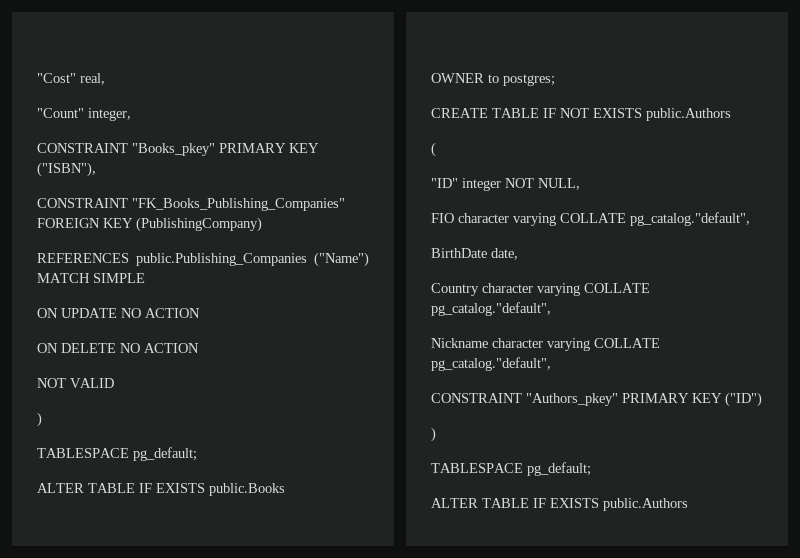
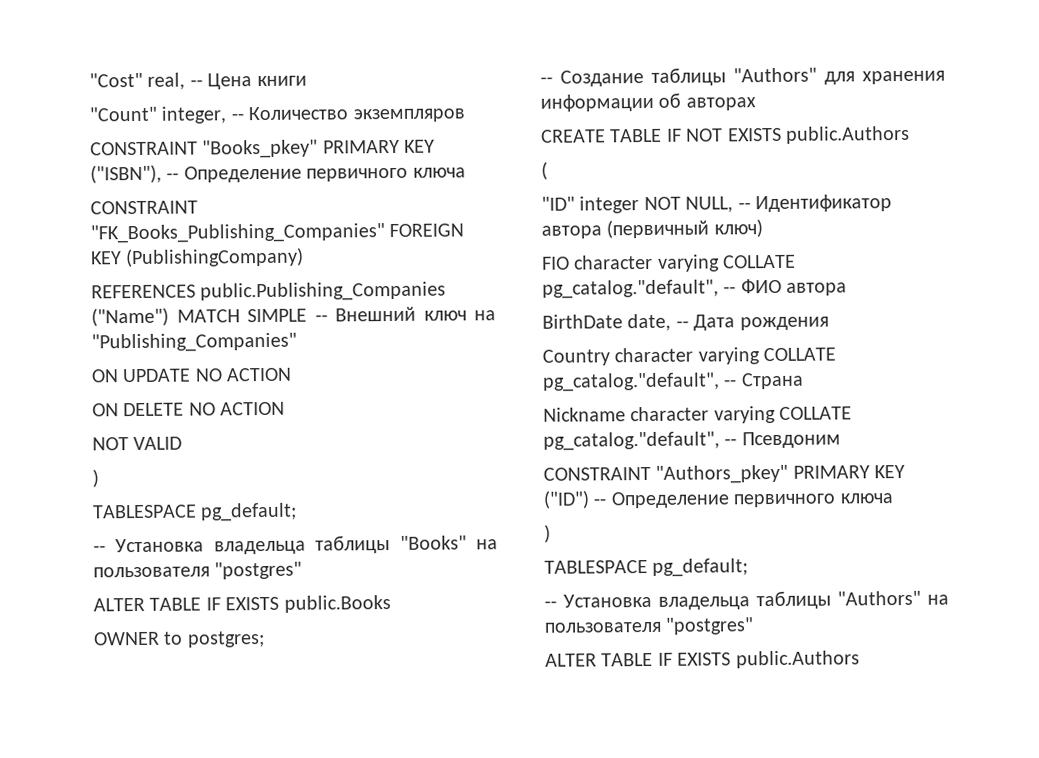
(105, 79) none -> [189,73,307,90] -- Цена книги
(131, 114) none -> [230,106,465,123] -- Количество экземпляров
(96, 169) none -> [166,165,466,183] -- Определение первичного ключа
(145, 278) none -> [314,306,496,322] [91,332,297,353] -- Внешний ключ на "Publishing_Companies"
(197, 454) none -> [93,535,498,555] [93,561,303,580] // -- Установка владельца таблицы "Books" на пользователя "postgres"
(555, 80) none -> [540,67,945,87] [540,92,756,112] // -- Создание таблицы "Authors" для хранения информации об авторах
(580, 184) none -> [737,194,892,213] [541,219,763,239] -- Идентификатор автора (первичный ключ)
(750, 219) none -> [723,278,848,296] -- ФИО автора
(518, 254) none -> [675,314,829,331] -- Дата рождения
(551, 309) none -> [724,372,804,390] -- Страна
(551, 364) none -> [724,431,841,449] -- Псевдоним
[431,427,436,442] [431,462,591,476] // ) // TABLESPACE pg_default; -> [593,491,893,509] [544,524,551,543] [544,558,749,577] [544,590,949,610] [544,617,755,635] -- Определение первичного ключа // ) // TABLESPACE pg_default; // -- Установка владельца таблицы "Authors" на пользователя "postgres"

